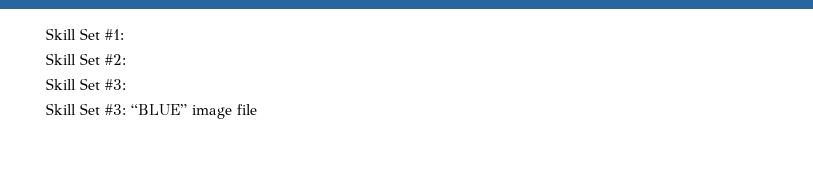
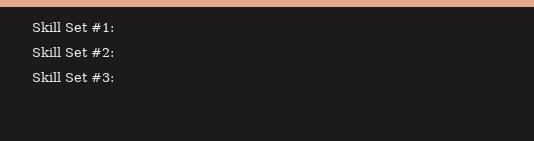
[46,103,257,119] // Skill Set #3: “BLUE” image file -> (114, 77) none

